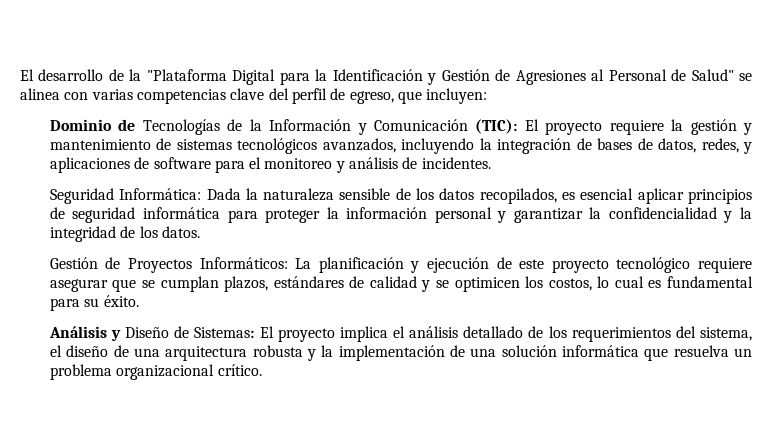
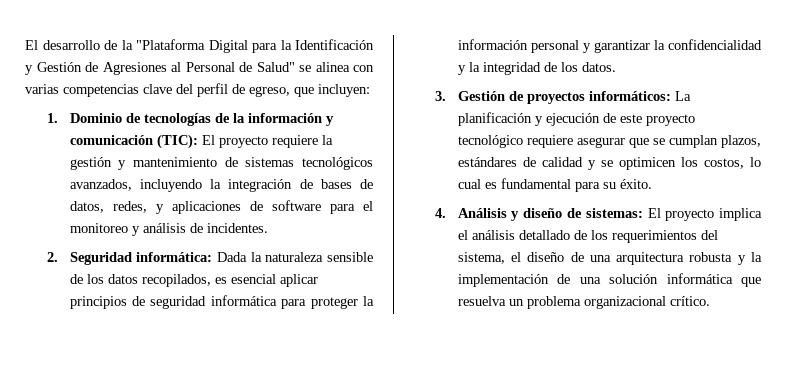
(488, 96) none -> [47,113,59,123] 1.
[142,119,468,135] Tecnologías de la Información y Comunicación -> [143,113,334,126] [69,135,153,145] tecnologías de la información y comunicación
[49,188,202,204] Seguridad Informática: -> [47,252,213,265] 2. Seguridad informática:
[49,257,288,273] Gestión de Proyectos Informáticos: -> [435,91,671,104] 3. Gestión de proyectos informáticos:
(139, 301) none -> [435,208,447,218] 4.
[125,326,255,338] Diseño de Sistemas: -> [523,208,643,218] diseño de sistemas:

